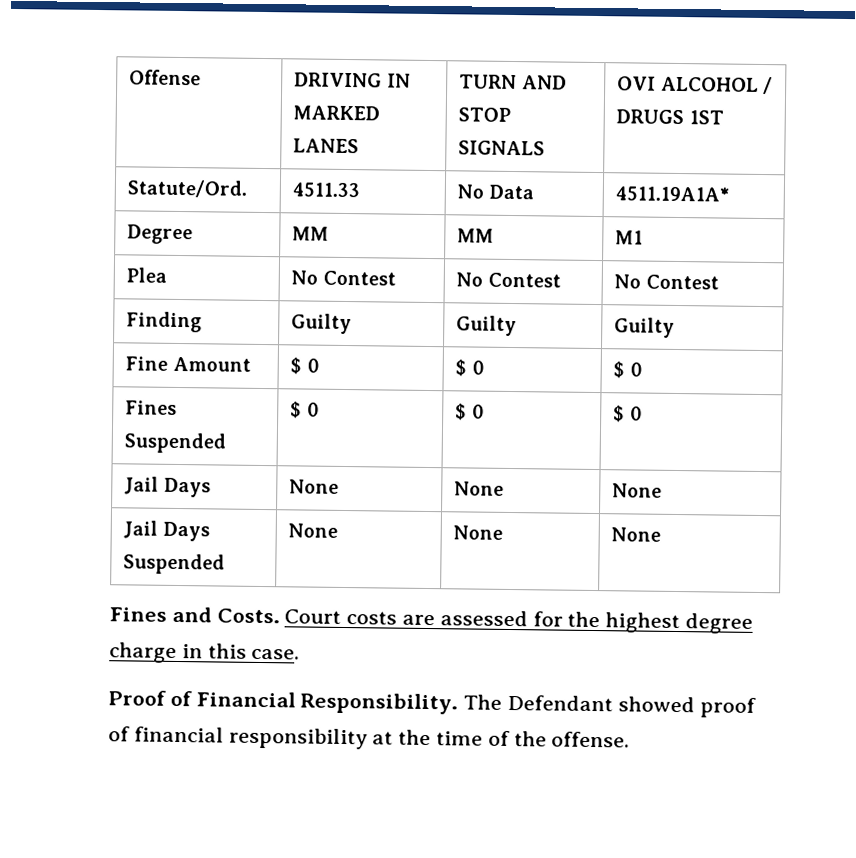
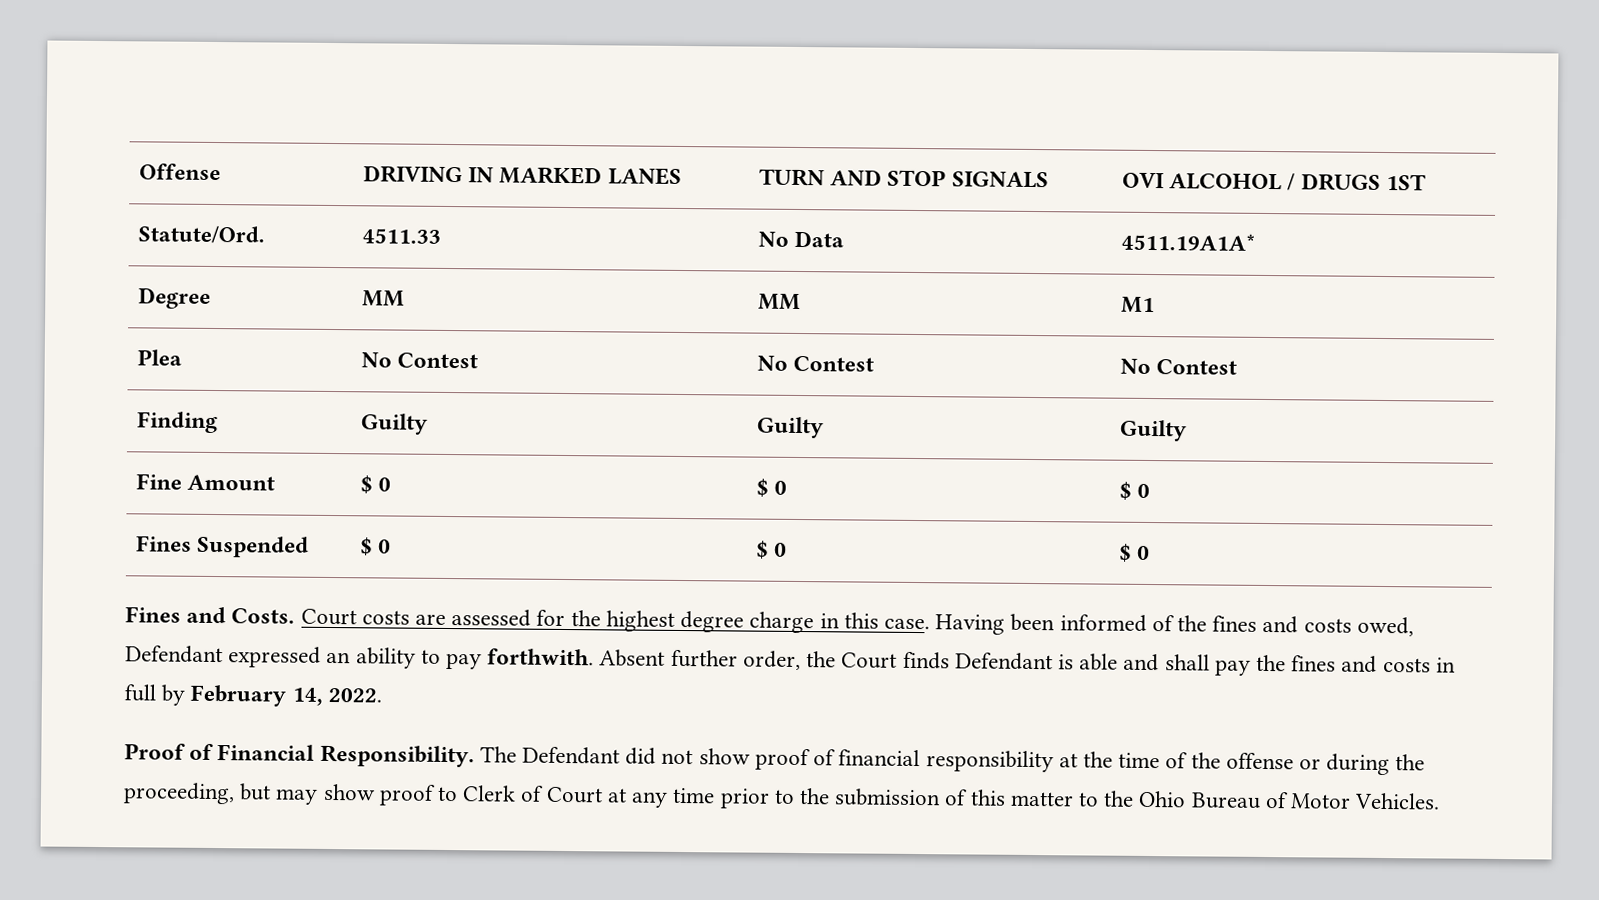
[124,476,211,498] [289,479,340,494] [454,481,505,496] [612,483,663,498] [123,520,210,542] [123,553,226,575] [288,523,339,538] [453,525,504,540] [611,527,662,542] // Jail Days | None | None | None // Jail Days Suspended | None | None | None -> (1151, 553) none
(301, 654) none -> [935,613,1414,637] [125,645,1456,676] [124,684,382,707] Having been informed of the fines and costs owed, Defendant expressed an ability to pay forthwith. Absent further order, the Court finds Defendant is able and shall pay the fines and costs in full by February 14, 2022.
[617,696,695,713] showed -> [625,747,751,765] did not show
[551,731,631,748] offense. -> [1225,752,1426,776] [123,782,1441,810] offense or during the proceeding, but may show proof to Clerk of Court at any time prior to the submission of this matter to the Ohio Bureau of Motor Vehicles.

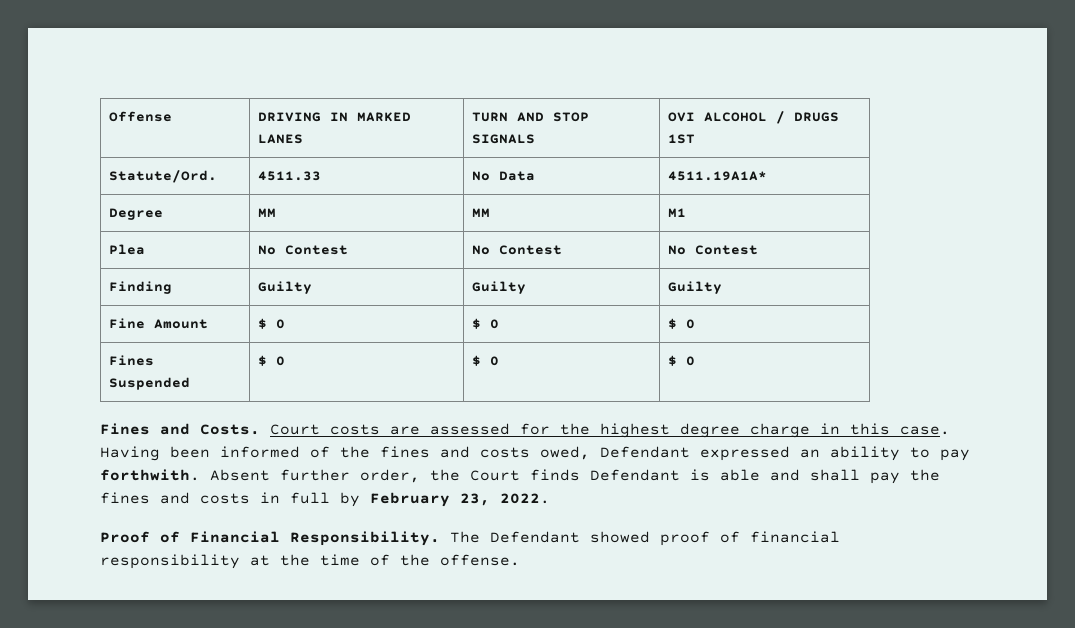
[291,687,323,706] 14, -> [460,493,490,506] 23,
[625,747,751,765] did not show -> [590,531,650,543] showed
[1225,752,1426,776] [123,782,1441,810] offense or during the proceeding, but may show proof to Clerk of Court at any time prior to the submission of this matter to the Ohio Bureau of Motor Vehicles. -> [440,554,520,566] offense.

